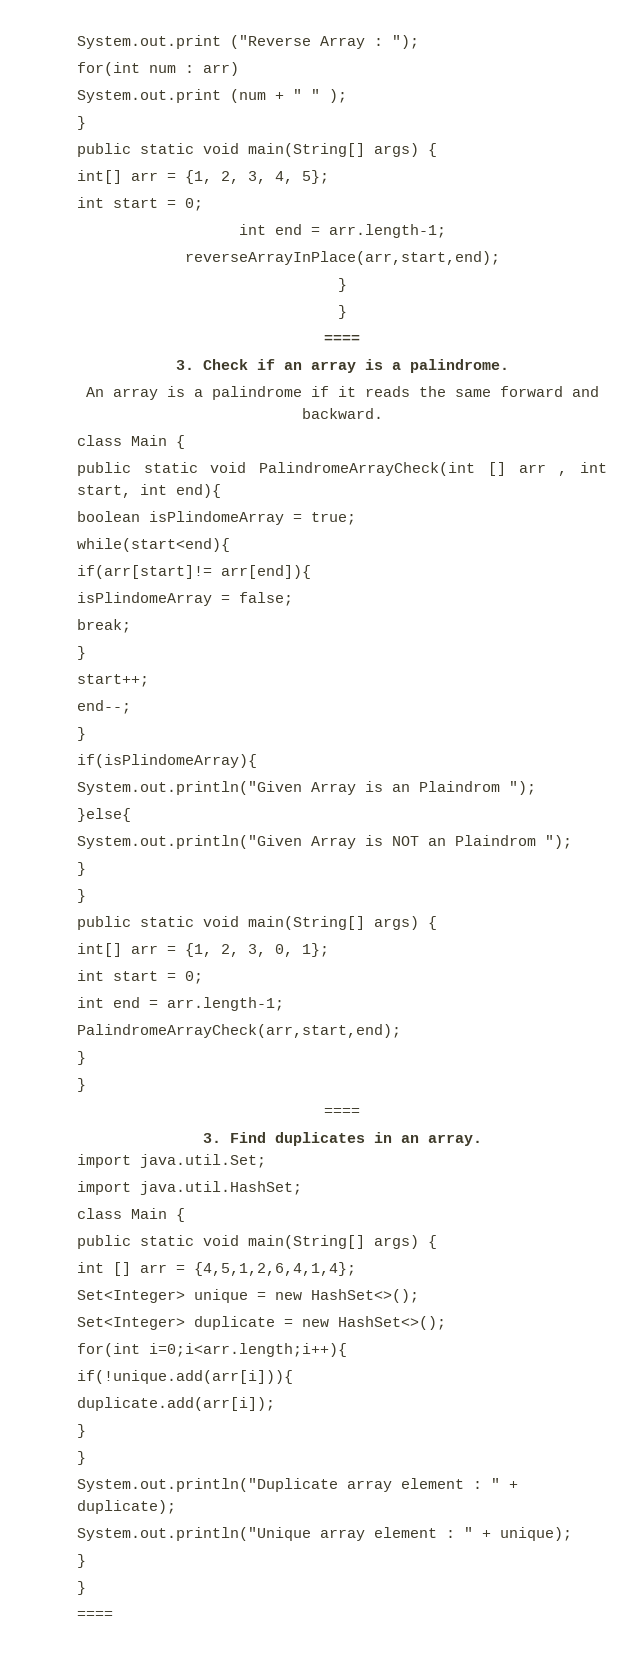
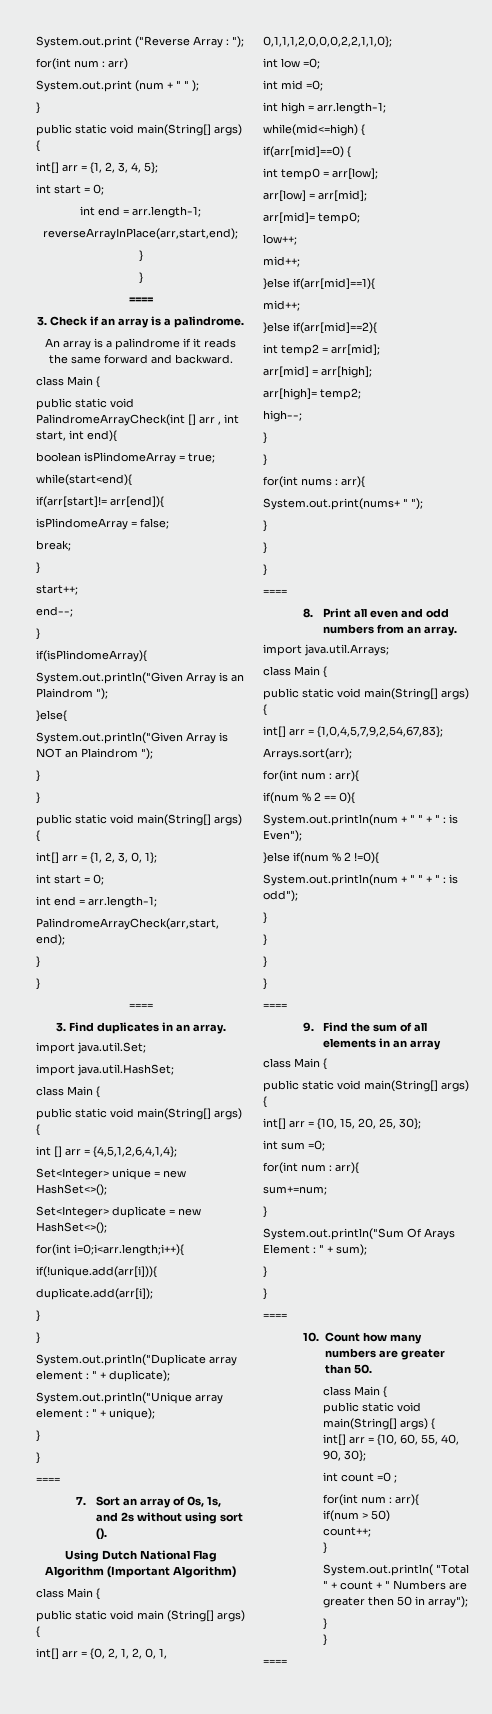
(113, 1615) none -> [76,1496,222,1508] [96,1512,244,1524] [96,1528,108,1540] [64,1550,217,1562] [45,1566,236,1578] [36,1588,100,1600] [36,1610,245,1622] [36,1626,40,1638] [36,1648,167,1660] [263,36,392,48] [263,58,320,69] [263,80,323,91] [263,102,386,114] [263,124,365,136] [263,146,351,158] [263,168,378,180] [263,190,367,202] [263,212,360,224] [263,234,297,245] [263,256,300,267] [263,278,375,290] [263,300,300,311] [263,322,377,334] [263,344,380,356] [263,366,372,378] [263,388,361,400] [263,410,302,422] [263,432,267,444] [263,454,267,466] [263,476,365,488] [263,498,423,510] [263,520,267,532] [263,542,267,554] [263,564,267,576] [263,589,287,595] [303,608,450,618] [323,624,458,636] [263,644,389,656] [263,666,327,678] [263,688,469,700] [263,704,267,716] [263,726,443,738] [263,748,352,760] [263,770,359,782] [263,792,355,804] [263,814,458,826] [263,830,302,842] [263,852,379,864] [263,874,458,886] [263,890,298,902] [263,912,267,924] [263,934,267,946] [263,956,267,968] [263,978,267,990] [263,1003,287,1009] [303,1022,428,1032] [323,1038,442,1050] [263,1058,327,1070] [263,1080,469,1092] [263,1096,267,1108] [263,1118,421,1130] [263,1140,325,1151] [263,1162,359,1174] [263,1186,327,1195] [263,1206,267,1218] [263,1228,455,1240] [263,1244,367,1256] [263,1266,267,1278] [263,1288,267,1300] [263,1313,287,1319] [303,1332,422,1344] [324,1348,445,1360] [324,1364,372,1374] [323,1386,388,1398] [323,1402,422,1414] [323,1418,436,1430] [323,1434,460,1446] [323,1450,367,1462] [323,1472,398,1483] [323,1494,420,1506] [323,1510,391,1522] [323,1527,372,1537] [323,1542,328,1554] [323,1564,470,1576] [323,1580,468,1590] [323,1596,469,1608] [323,1618,328,1630] [323,1634,328,1646] [263,1659,287,1665] // 7. Sort an array of 0s, 1s, and 2s without using sort (). // Using Dutch National Flag Algorithm (Important Algorithm) // class Main { // public static void main (String[] args) { // int[] arr = {0, 2, 1, 2, 0, 1, 0,1,1,1,2,0,0,0,2,2,1,1,0}; // int low =0; // int mid =0; // int high = arr.length-1; // while(mid<=high) { // if(arr[mid]==0) { // int temp0 = arr[low]; // arr[low] = arr[mid]; // arr[mid]= temp0; // low++; // mid++; // }else if(arr[mid]==1){ // mid++; // }else if(arr[mid]==2){ // int temp2 = arr[mid]; // arr[mid] = arr[high]; // arr[high]= temp2; // high--; // } // } // for(int nums : arr){ // System.out.print(nums+ " "); // } // } // } // ==== // 8. Print all even and odd numbers from an array. // import java.util.Arrays; // class Main { // public static void main(String[] args) { // int[] arr = {1,0,4,5,7,9,2,54,67,83}; // Arrays.sort(arr); // for(int num : arr){ // if(num % 2 == 0){ // System.out.println(num + " " + " : is Even"); // }else if(num % 2 !=0){ // System.out.println(num + " " + " : is odd"); // } // } // } // } // ==== // 9. Find the sum of all elements in an array // class Main { // public static void main(String[] args) { // int[] arr = {10, 15, 20, 25, 30}; // int sum =0; // for(int num : arr){ // sum+=num; // } // System.out.println("Sum Of Arays Element : " + sum); // } // } // ==== // 10. Count how many numbers are greater than 50. // class Main { // public static void main(String[] args) { // int[] arr = {10, 60, 55, 40, 90, 30}; // int count =0 ; // for(int num : arr){ // if(num > 50) // count++; // } // System.out.println( "Total " + count + " Numbers are greater then 50 in array"); // } // } // ====

